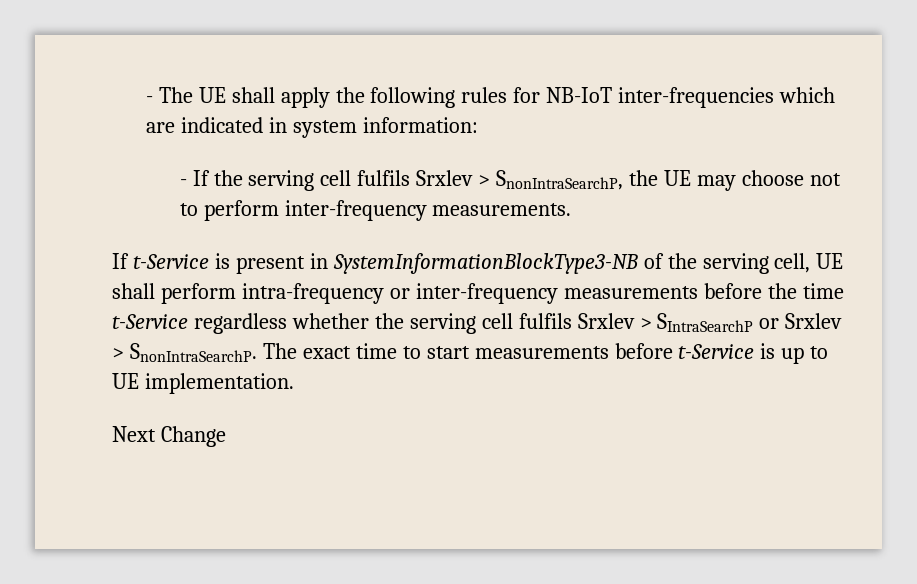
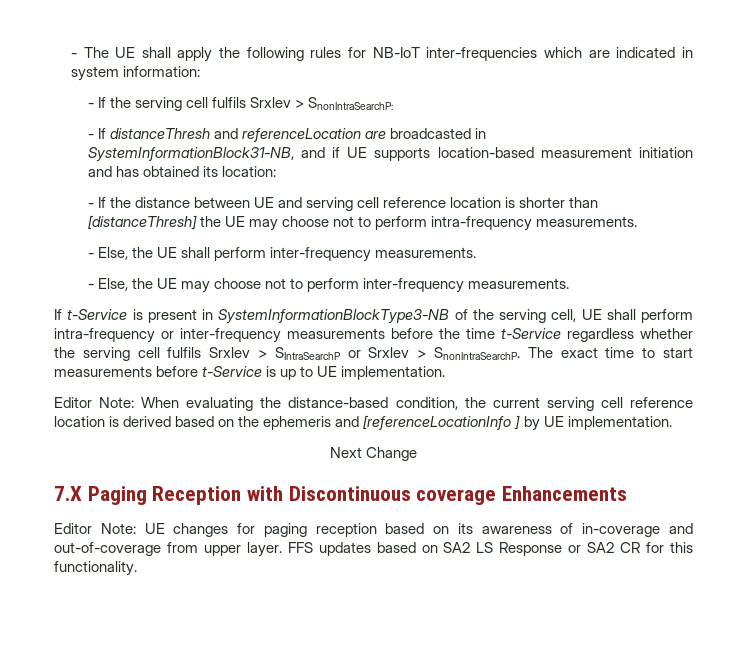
[496,170,624,190] SnonIntraSearchP, -> [308,97,394,110] [87,128,487,142] [87,147,693,162] [87,166,276,177] [87,197,599,211] [87,215,638,231] [87,247,477,262] [87,278,128,291] SnonIntraSearchP: // - If distanceThresh and referenceLocation are broadcasted in SystemInformationBlock31-NB, and if UE supports location-based measurement initiation and has obtained its location: // - If the distance between UE and serving cell reference location is shorter than [distanceThresh] the UE may choose not to perform intra-frequency measurements. // - Else, the UE shall perform inter-frequency measurements. // - Else,
[112,426,226,447] Next Change -> [54,397,694,411] [54,415,672,431] [329,447,418,461] [54,486,628,505] [54,523,693,537] [54,542,693,557] [54,561,137,576] Editor Note: When evaluating the distance-based condition, the current serving cell reference location is derived based on the ephemeris and [referenceLocationInfo ] by UE implementation. // Next Change // 7.X Paging Reception with Discontinuous coverage Enhancements // Editor Note: UE changes for paging reception based on its awareness of in-coverage and out-of-coverage from upper layer. FFS updates based on SA2 LS Response or SA2 CR for this functionality.

